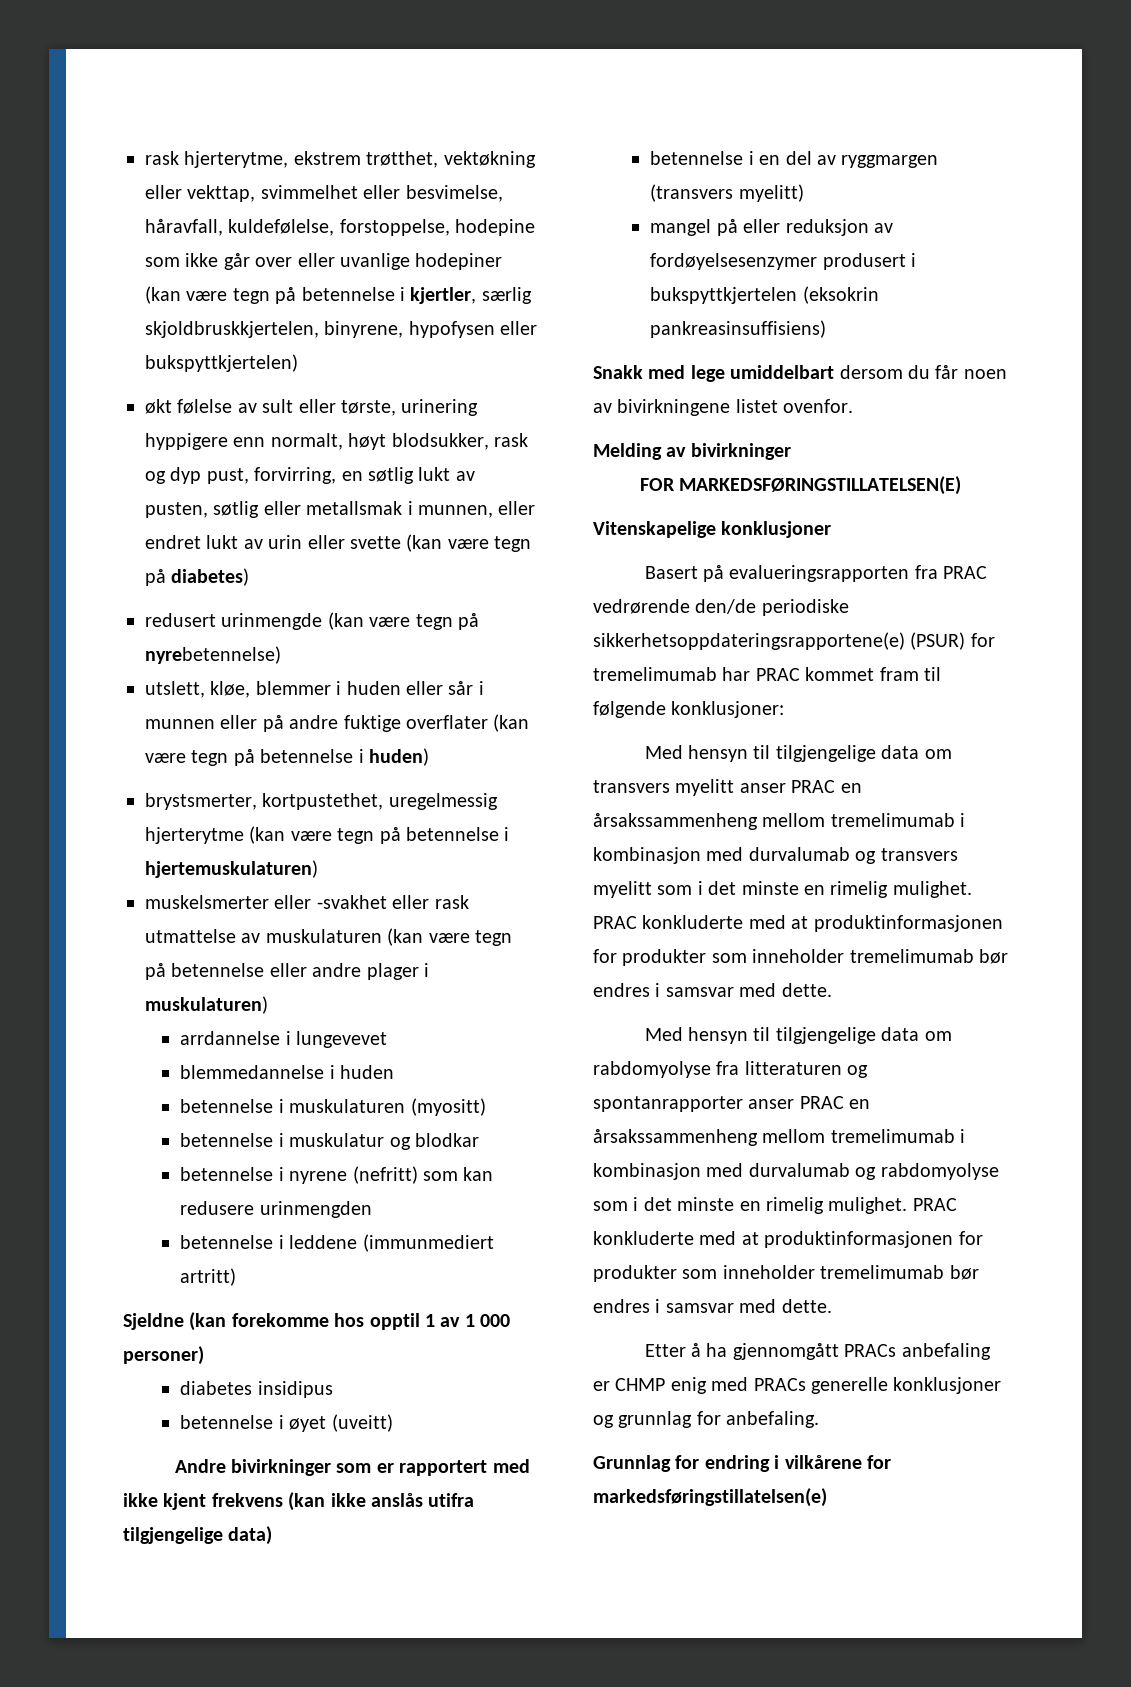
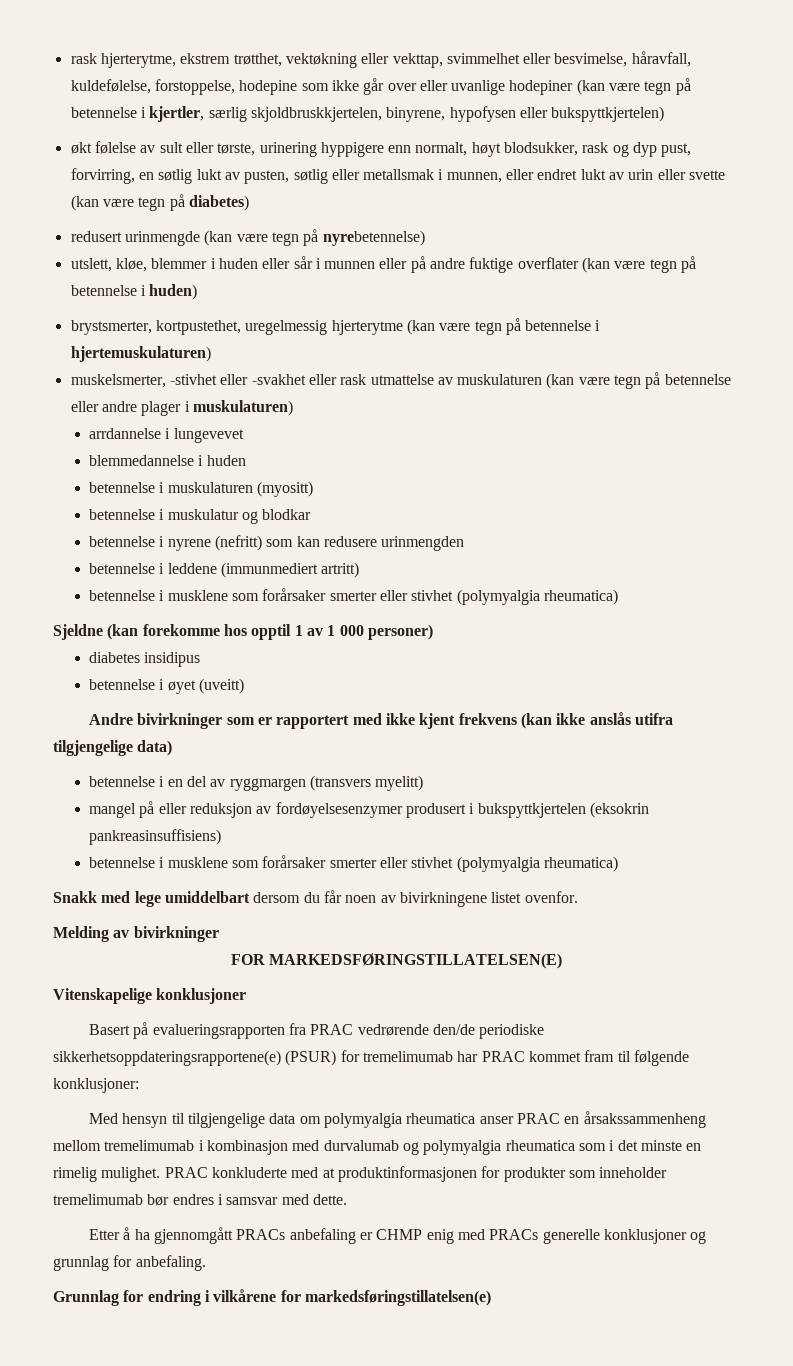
[145,895,269,909] muskelsmerter -> [70,374,217,388] muskelsmerter, -stivhet
(237, 1277) none -> [89,588,618,605] // betennelse i musklene som forårsaker smerter eller stivhet (polymyalgia rheumatica)
(827, 329) none -> [89,855,618,872] // betennelse i musklene som forårsaker smerter eller stivhet (polymyalgia rheumatica)
[593,779,735,796] transvers myelitt -> [324,1113,476,1128] polymyalgia rheumatica
[880,848,958,861] [593,881,972,898] [593,915,1003,932] [593,949,1008,966] [593,983,832,997] [644,1027,952,1044] [593,1061,869,1078] [593,1096,871,1112] [593,1129,966,1146] [593,1163,999,1180] transvers myelitt som i det minste en rimelig mulighet. PRAC konkluderte med at produktinformasjonen for produkter som inneholder tremelimumab bør endres i samsvar med dette. // Med hensyn til tilgjengelige data om rabdomyolyse fra litteraturen og spontanrapporter anser PRAC en årsakssammenheng mellom tremelimumab i kombinasjon med durvalumab og rabdomyolyse -> [423,1140,575,1155] polymyalgia rheumatica

